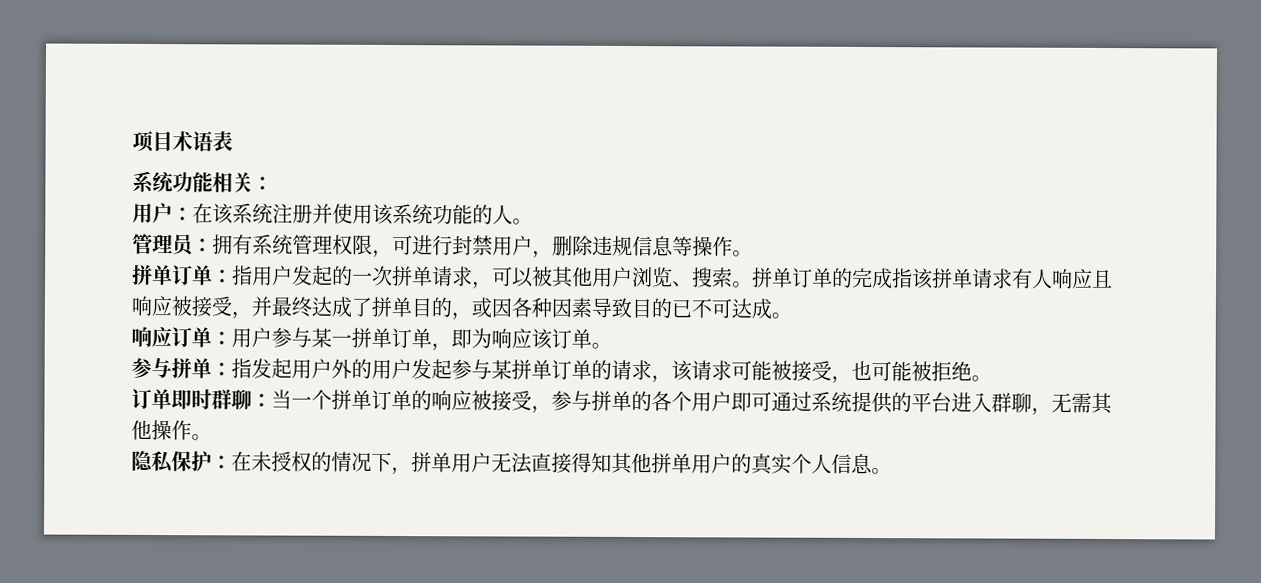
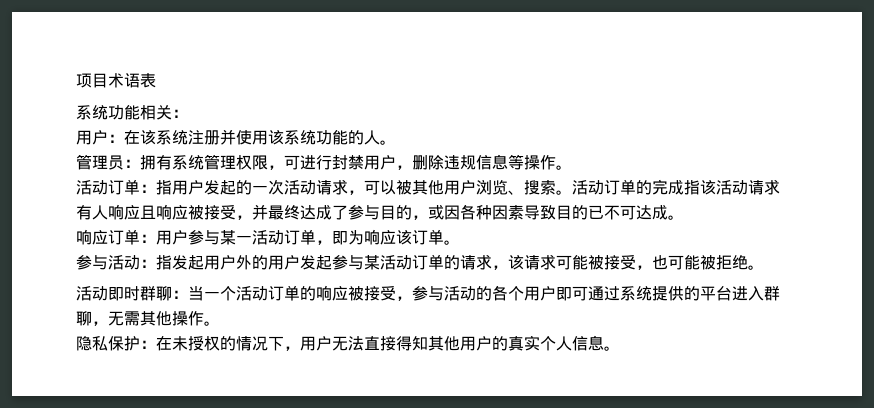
[132,264,173,286] 拼单 -> [76,180,108,195] 活动
[392,266,433,287] 拼单 -> [284,180,316,195] 活动
[752,267,793,288] 拼单 -> [572,180,604,195] 活动
[932,268,973,289] 拼单 -> [716,180,748,195] 活动
[371,296,412,318] 拼单 -> [348,205,380,220] 参与
[351,327,392,349] 拼单 -> [252,230,284,245] 活动
[171,358,212,379] 拼单 -> [108,255,140,270] 活动
[511,359,552,380] 拼单 -> [380,255,412,270] 活动
[131,388,172,410] 订单 -> [76,286,108,301] 活动
[331,389,372,410] 拼单 -> [236,286,268,301] 活动
[591,390,632,412] 拼单 -> [444,286,476,301] 活动
[411,452,452,473] 拼单 -> (300, 348) none
[651,453,692,474] 拼单 -> (460, 343) none

